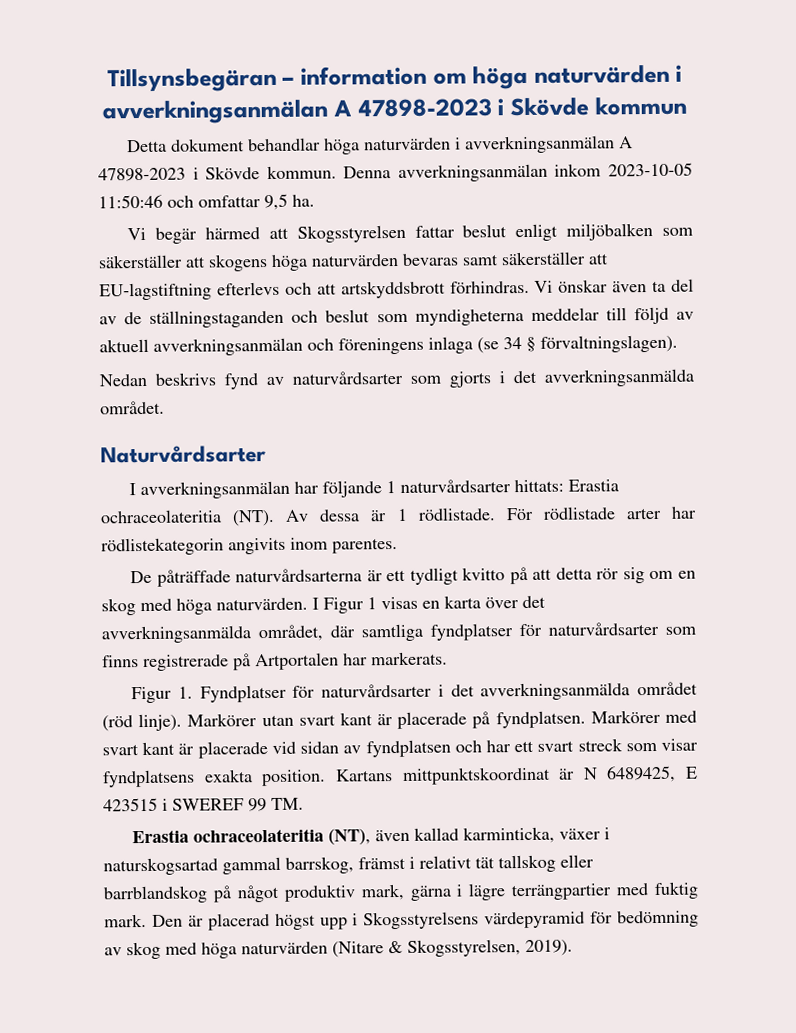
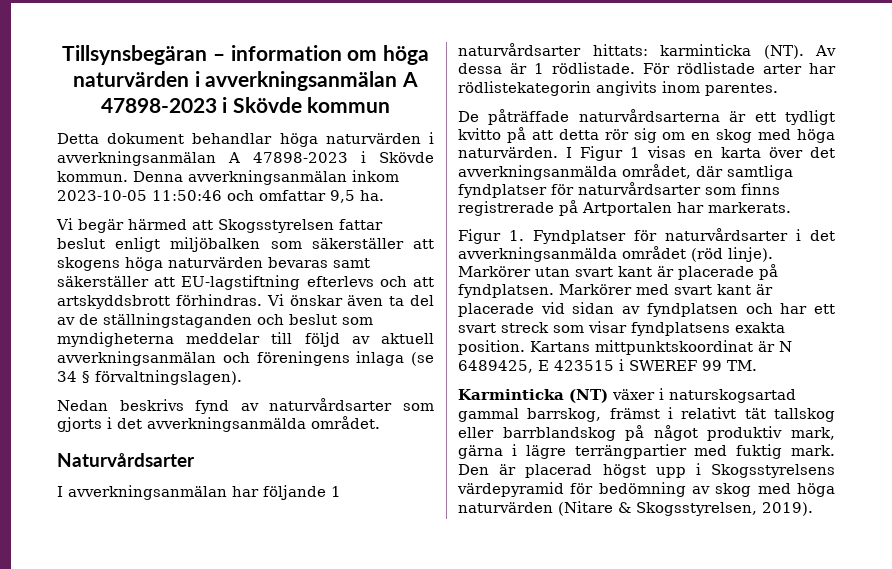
[568,479,620,492] [100,509,222,524] Erastia ochraceolateritia -> [660,44,751,56] karminticka
[132,826,556,846] Erastia ochraceolateritia (NT), även kallad karminticka, -> [458,389,608,403] Karminticka (NT)

